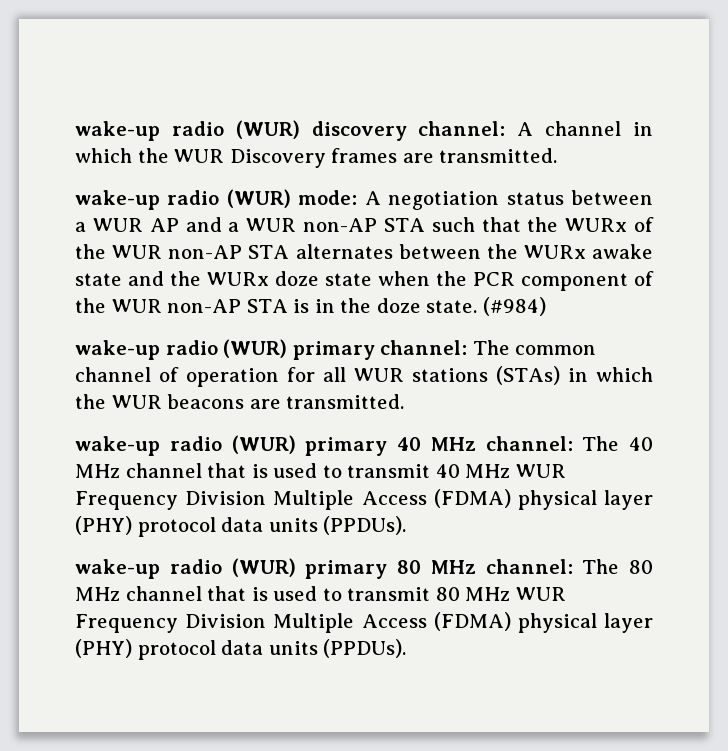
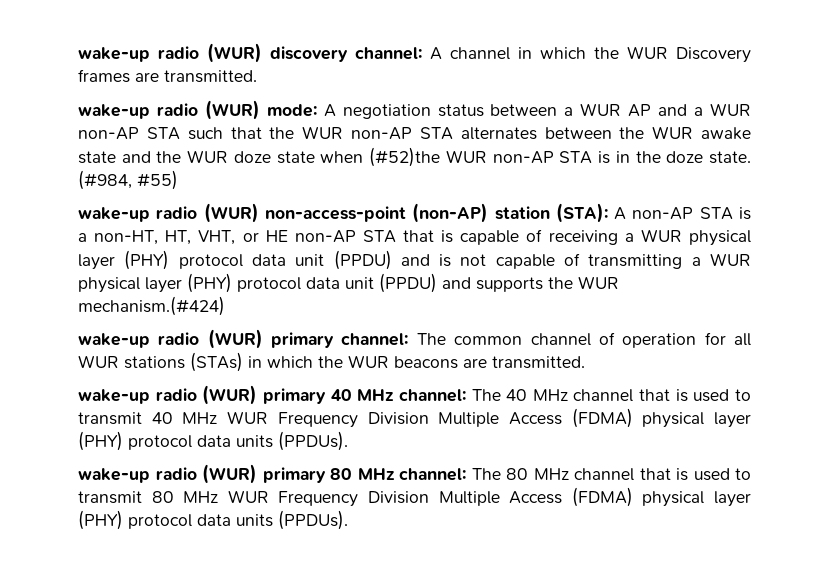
[565,217,655,232] [75,244,106,259] WURx of the -> (295, 133) none
[523,245,586,259] WURx -> [652,126,694,139] WUR
[207,272,269,286] WURx -> [187,150,229,163] WUR
[436,271,654,291] [75,298,106,313] the PCR component of the -> [369,147,441,167] (#52)the
[482,297,546,316] (#984) -> [78,170,178,190] [78,203,751,223] [78,229,751,246] [78,250,751,270] [78,273,619,293] [78,296,225,316] (#984, #55) // wake-up radio (WUR) non-access-point (non-AP) station (STA): A non-AP STA is a non-HT, HT, VHT, or HE non-AP STA that is capable of receiving a WUR physical layer (PHY) protocol data unit (PPDU) and is not capable of transmitting a WUR physical layer (PHY) protocol data unit (PPDU) and supports the WUR mechanism.(#424)

